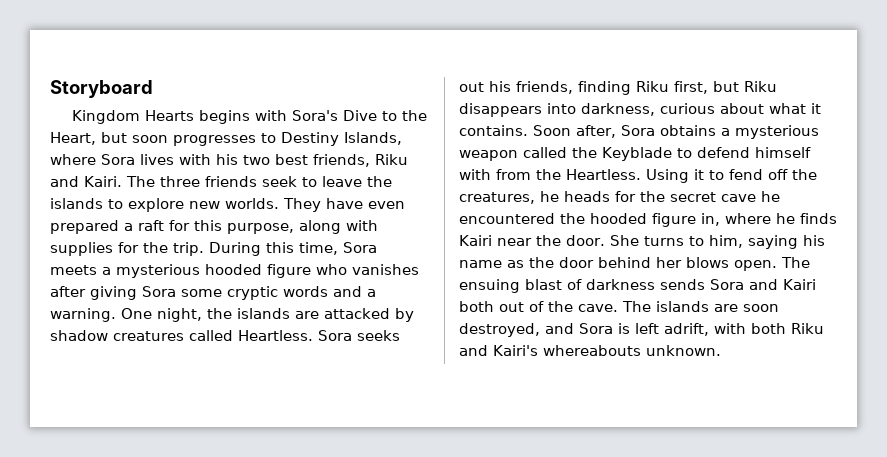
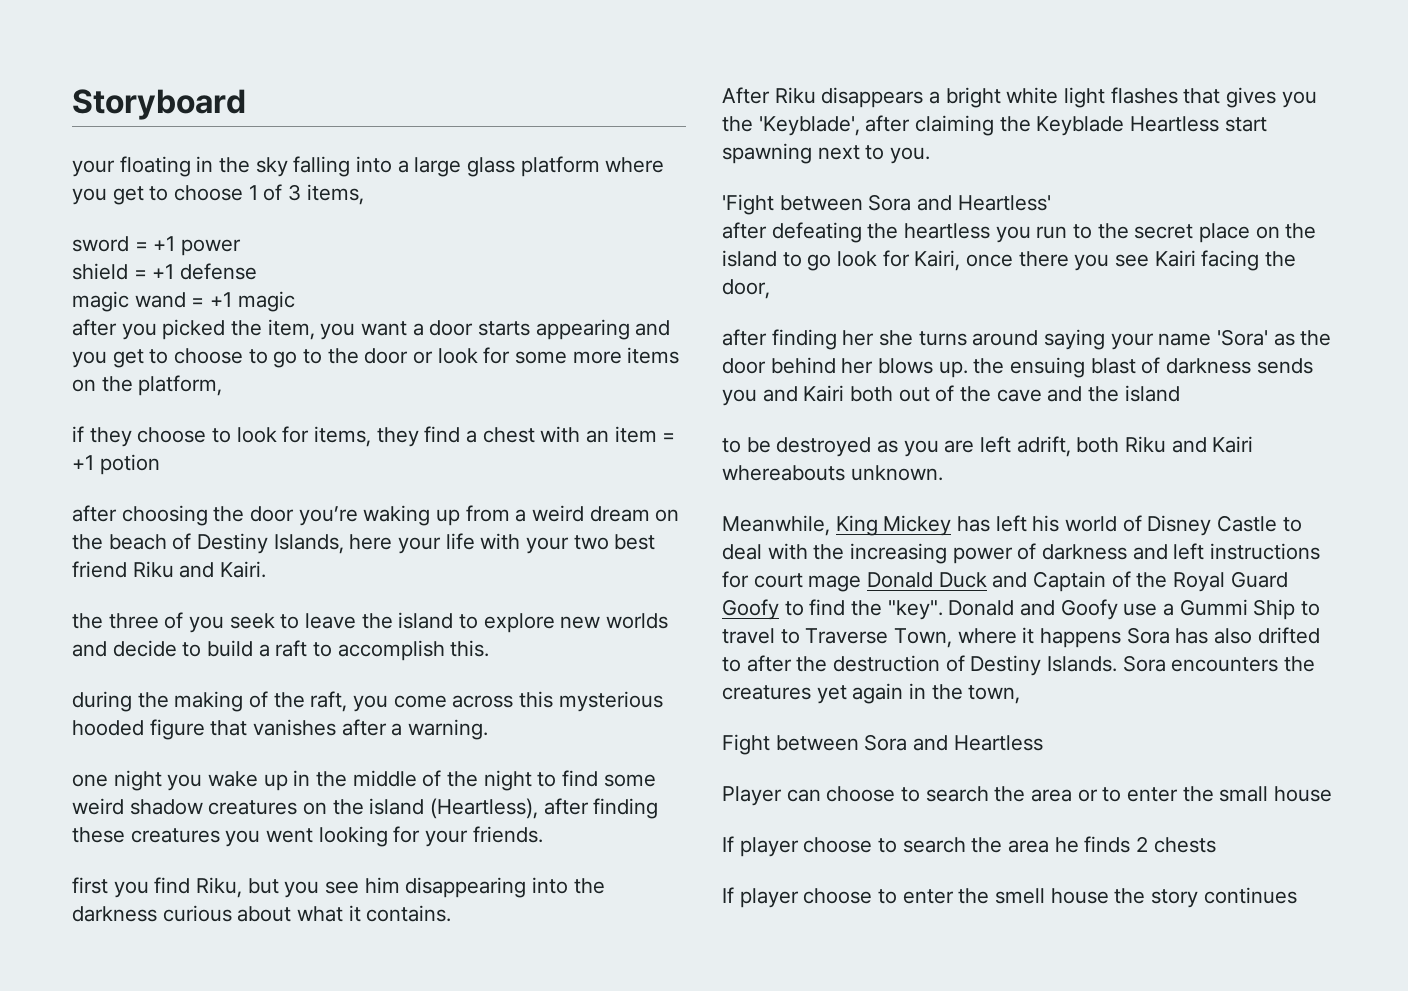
[71,110,427,124] [50,132,402,146] [50,154,238,165] Kingdom Hearts begins with Sora's Dive to the Heart, but soon progresses to Destiny Islands, where Sora lives with his -> [72,156,665,177] [72,184,364,205] [72,236,242,256] [72,263,258,280] [72,291,295,312] [72,319,671,340] [72,347,680,368] [72,375,223,396] [72,426,676,447] [72,454,160,475] [72,505,680,526] [72,533,570,554] your floating in the sky falling into a large glass platform where you get to choose 1 of 3 items, // sword = +1 power // shield = +1 defense // magic wand = +1 magic // after you picked the item, you want a door starts appearing and you get to choose to go to the door or look for some more items on the platform, // if they choose to look for items, they find a chest with an item = +1 potion // after choosing the door you’re waking up from a weird dream on the beach of Destiny Islands, here your life with your
[313,154,370,167] friends, -> [72,561,127,578] friend
[126,176,257,187] The three friends -> [72,612,225,633] // the three of you
[50,198,103,209] islands -> [398,612,454,629] island
[225,198,405,212] [50,220,378,234] [50,242,377,256] [50,265,111,275] worlds. They have even prepared a raft for this purpose, along with supplies for the trip. During this time, Sora meets a -> [606,613,669,629] [72,640,490,661] [72,691,554,712] worlds and decide to build a raft to accomplish this. // during the making of the raft, you come across this
[316,264,347,275] who -> [210,720,248,736] that
[90,286,376,300] [50,308,414,322] [50,330,400,341] [459,81,777,95] [459,103,655,117] giving Sora some cryptic words and a warning. One night, the islands are attacked by shadow creatures called Heartless. Sora seeks out his friends, finding Riku first, but Riku disappears into darkness, -> [391,719,489,740] [72,770,656,791] [72,798,659,819] [72,826,543,847] [72,877,605,898] [72,906,157,922] a warning. // one night you wake up in the middle of the night to find some weird shadow creatures on the island (Heartless), after finding these creatures you went looking for your friends. // first you find Riku, but you see him disappearing into the darkness
[533,125,819,139] [459,147,811,161] [459,169,817,183] [459,191,780,204] [459,213,837,227] [459,235,825,249] [459,260,502,268] Soon after, Sora obtains a mysterious weapon called the Keyblade to defend himself with from the Heartless. Using it to fend off the creatures, he heads for the secret cave he encountered the hooded figure in, where he finds Kairi near the door. She turns to him, saying his name -> [722,87,1317,108] [722,115,1267,136] [722,143,931,164] [722,194,1051,215] [722,222,1317,243] [722,250,1297,271] [722,279,770,299] [722,329,1269,350] // After Riku disappears a bright white light flashes that gives you the 'Keyblade', after claiming the Keyblade Heartless start spawning next to you. // 'Fight between Sora and Heartless' // after defeating the heartless you run to the secret place on the island to go look for Kairi, once there you see Kairi facing the door, // after finding her she turns around saying your name 'Sora'
[734,257,810,271] open. The -> [938,358,1005,378] up. the
[710,279,744,290] Sora -> [722,389,757,406] you
[578,301,779,312] [459,323,630,337] cave. The islands are soon destroyed, and Sora is -> [996,385,1180,402] [722,437,975,457] cave and the island // to be destroyed as you are
[714,323,746,334] with -> (1071, 446) none
[493,345,538,356] Kairi's -> [1212,436,1254,453] Kairi
(721, 350) none -> [722,515,1302,536] [722,543,1321,564] [722,571,1288,592] [722,599,1321,620] [722,627,1320,648] [722,655,1316,676] [722,683,1021,704] [722,734,1043,755] [722,786,1333,806] [722,836,1216,857] [722,887,1297,908] // Meanwhile, King Mickey has left his world of Disney Castle to deal with the increasing power of darkness and left instructions for court mage Donald Duck and Captain of the Royal Guard Goofy to find the "key". Donald and Goofy use a Gummi Ship to travel to Traverse Town, where it happens Sora has also drifted to after the destruction of Destiny Islands. Sora encounters the creatures yet again in the town, // Fight between Sora and Heartless // Player can choose to search the area or to enter the small house // If player choose to search the area he finds 2 chests // If player choose to enter the smell house the story continues

